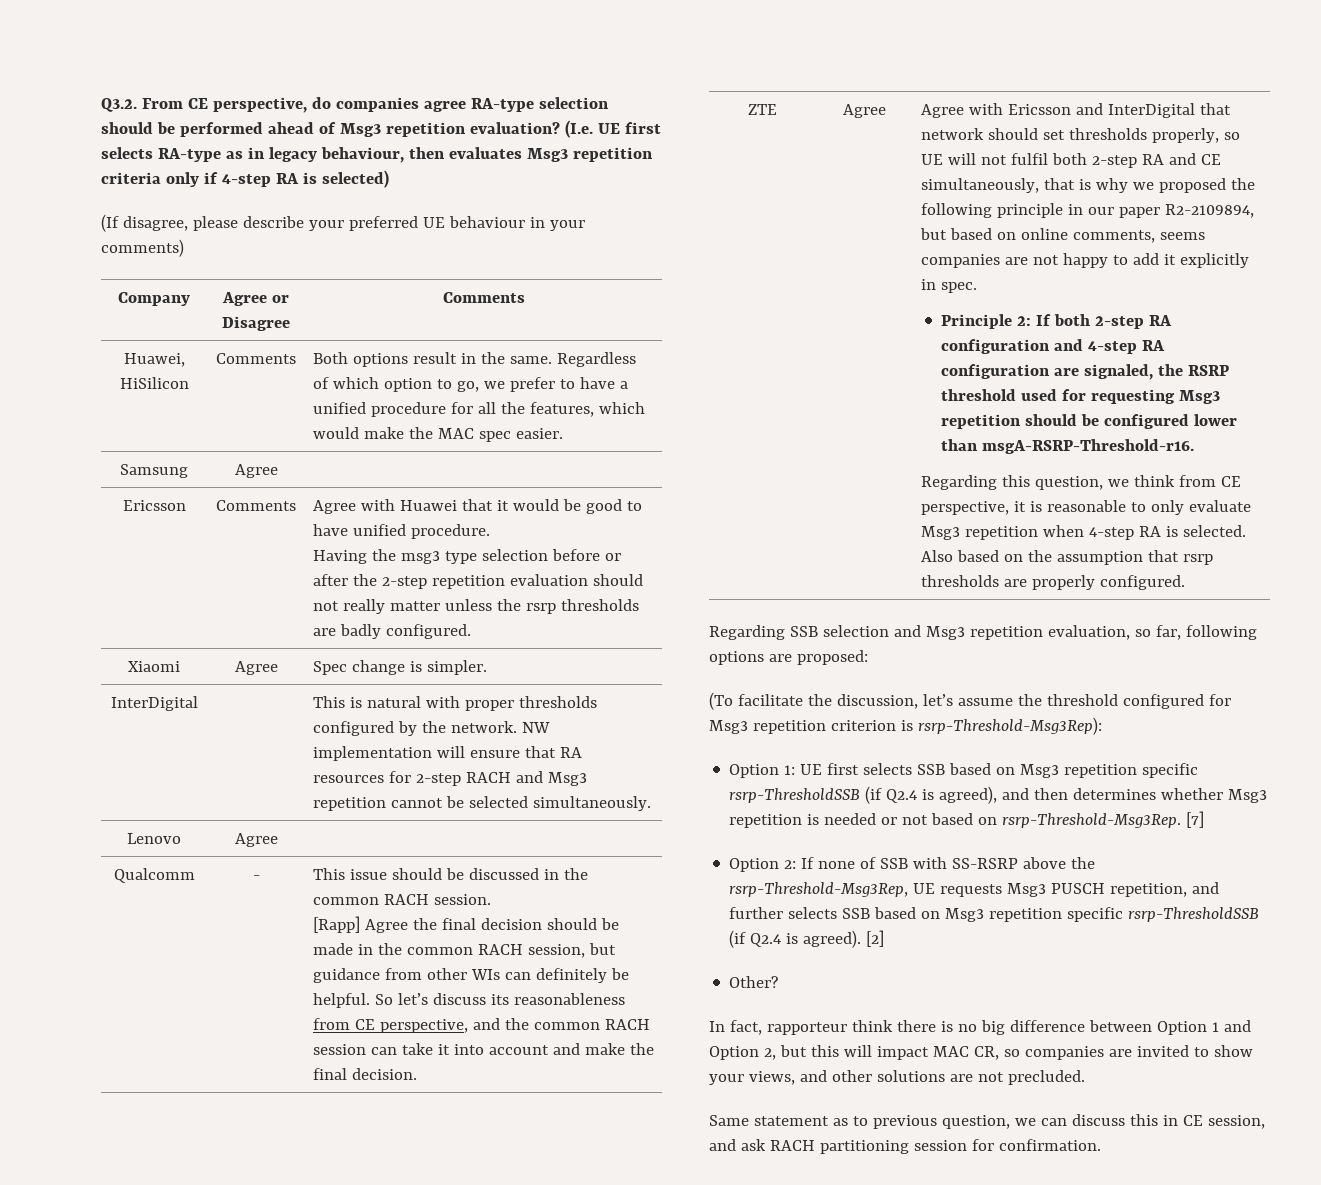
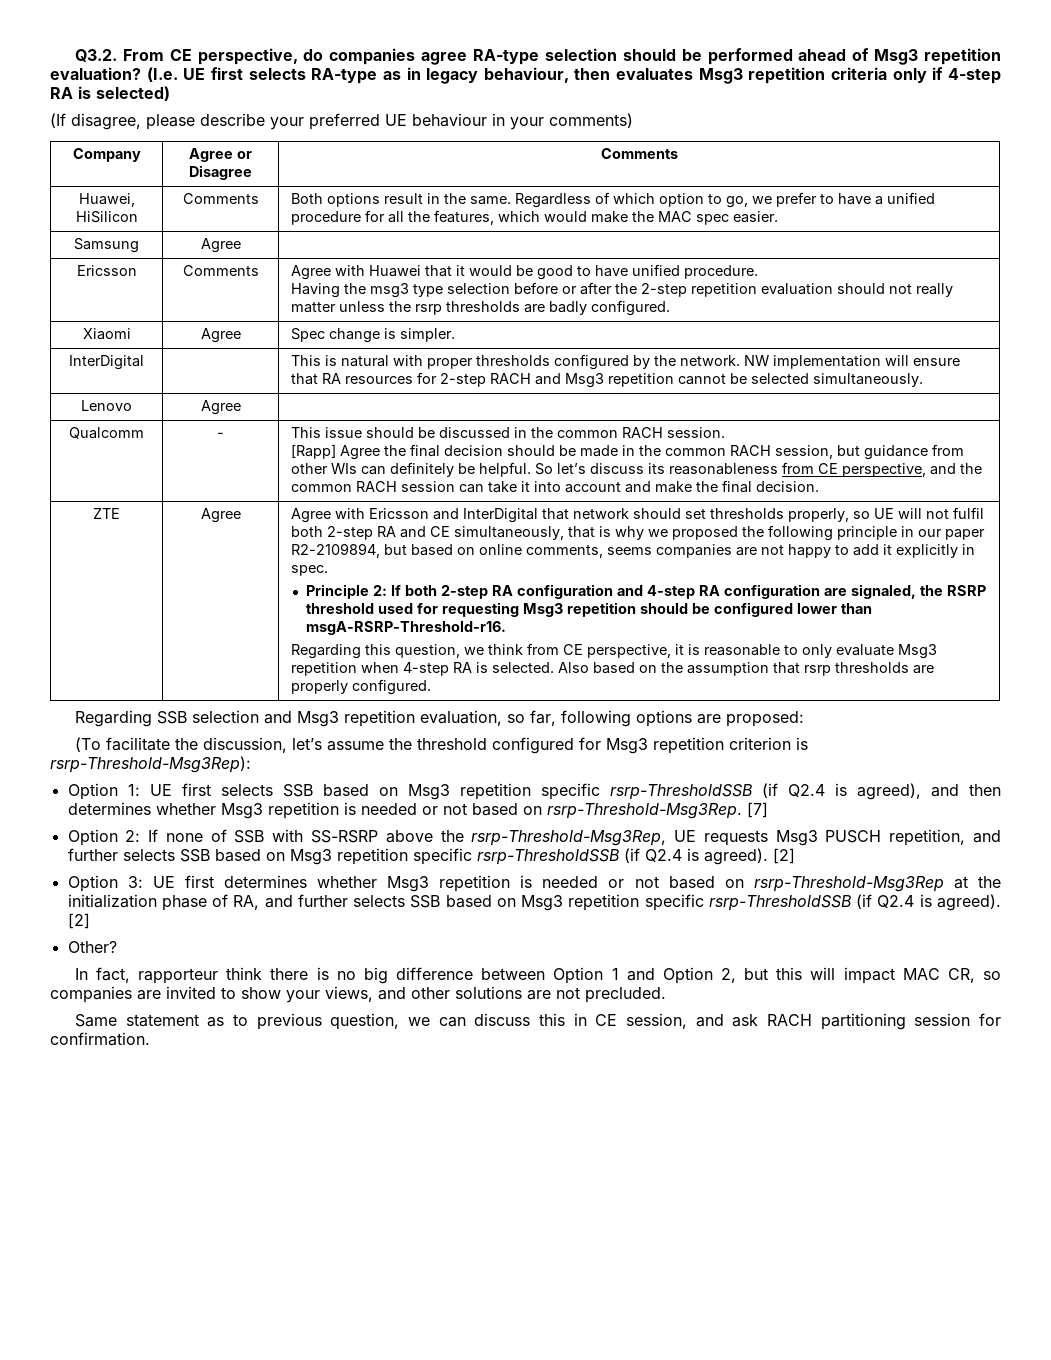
(885, 938) none -> [67,875,1001,892] [67,894,1001,911] [67,913,90,929] // Option 3: UE first determines whether Msg3 repetition is needed or not based on rsrp-Threshold-Msg3Rep at the initialization phase of RA, and further selects SSB based on Msg3 repetition specific rsrp-ThresholdSSB (if Q2.4 is agreed). [2]

